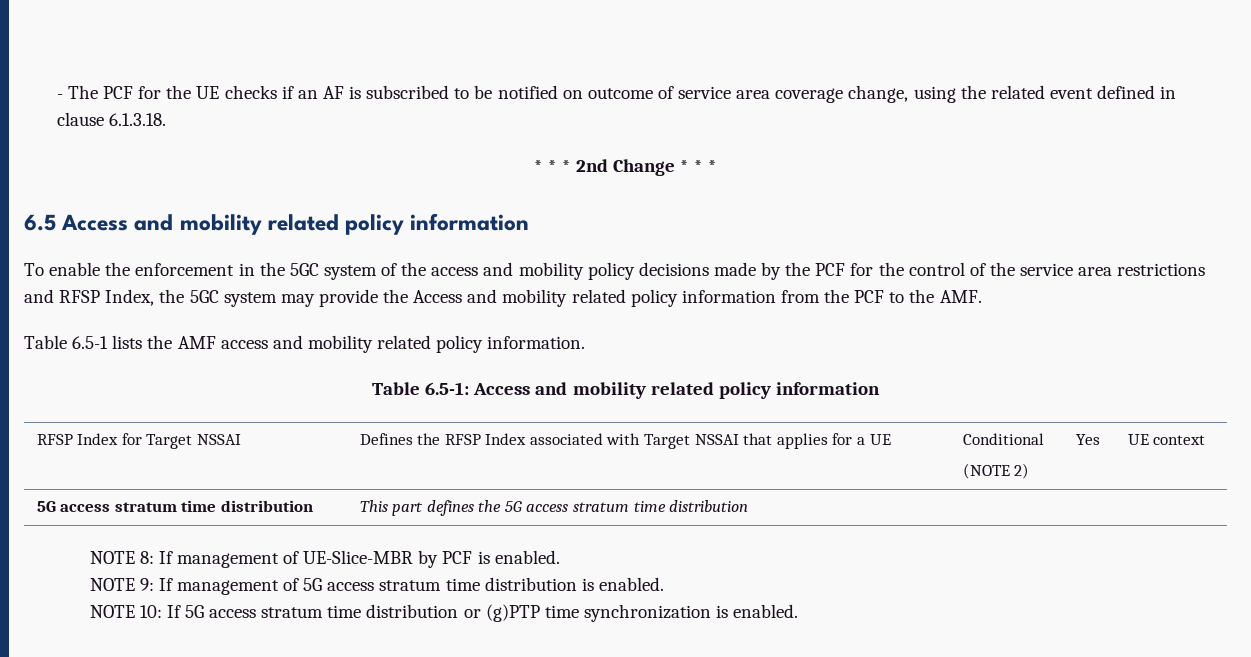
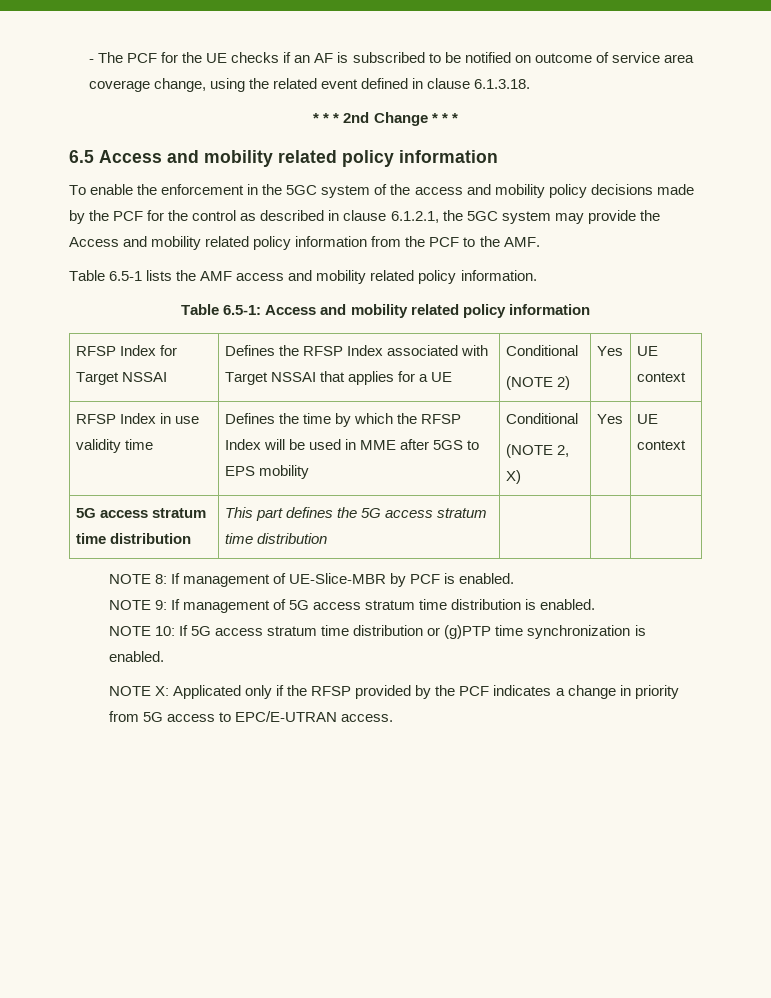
[969,262,1206,276] [24,289,155,306] of the service area restrictions and RFSP Index, -> [240,210,439,223] as described in clause 6.1.2.1,
(1206, 440) none -> [75,413,199,424] [75,439,153,453] [224,413,461,427] [224,439,480,450] [224,465,309,479] [505,413,578,424] [505,444,569,458] [505,470,521,484] [596,414,623,424] [636,414,658,424] [636,440,686,450] // RFSP Index in use validity time | Defines the time by which the RFSP Index will be used in MME after 5GS to EPS mobility | Conditional // (NOTE 2, X) | Yes | UE context
(799, 611) none -> [108,685,679,699] [108,711,394,722] // NOTE X: Applicated only if the RFSP provided by the PCF indicates a change in priority from 5G access to EPC/E-UTRAN access.

